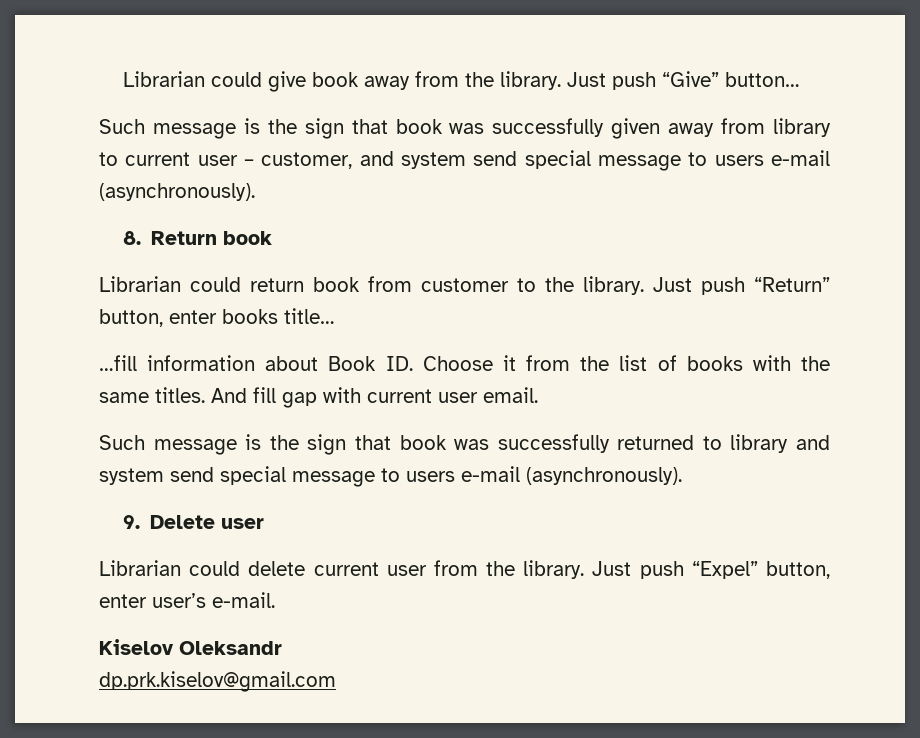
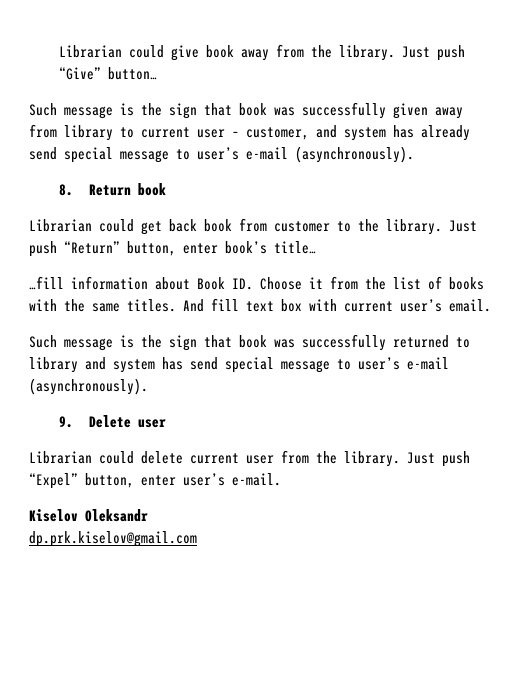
[473,150,764,171] send special message to users -> [393,125,470,141] [29,147,239,163] has already send special message to user’s
[250,278,304,292] return -> [141,219,197,235] get back
[222,309,278,324] books -> [225,241,267,254] book’s
[282,392,317,408] gap -> [246,299,302,312] text box
[438,392,478,403] user -> [400,299,442,312] user’s
[170,466,455,487] send special message to users -> [162,357,400,373] has send special message to user’s

